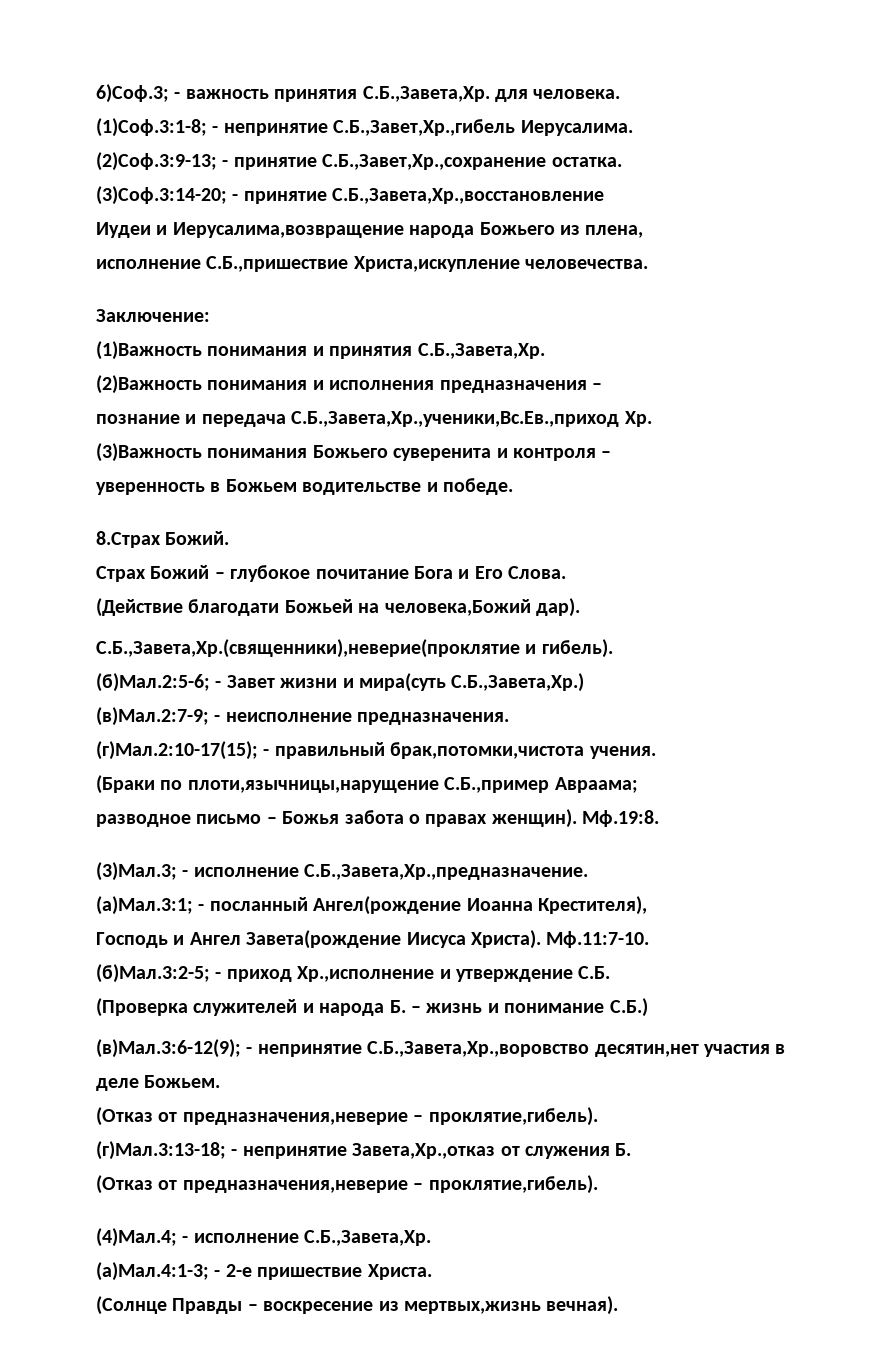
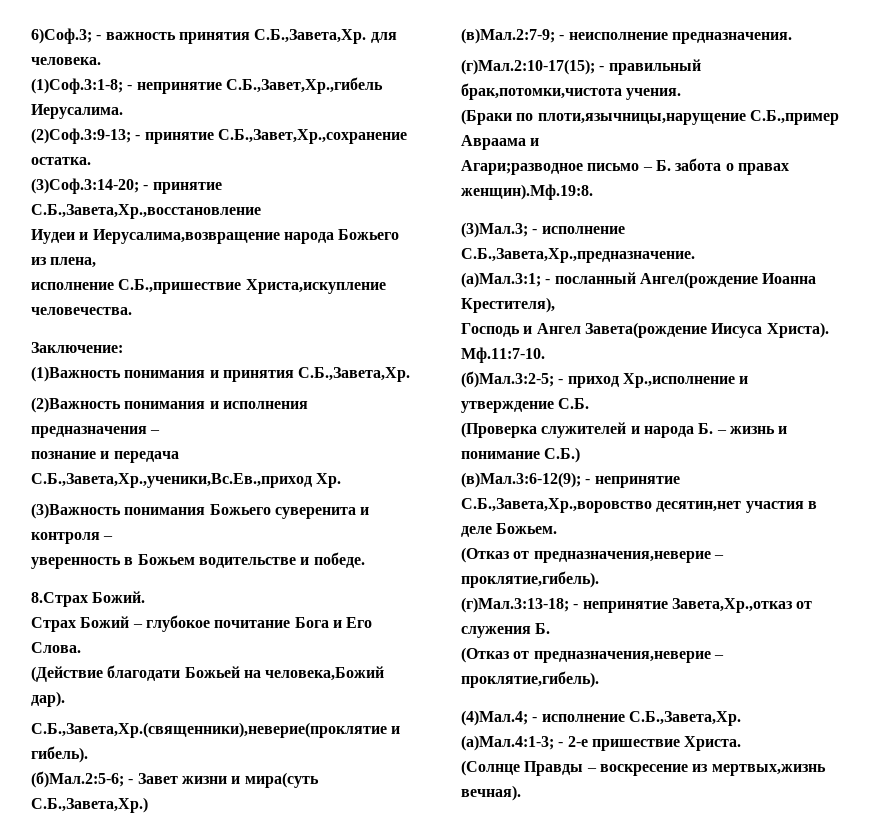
[554,777,638,793] [96,814,191,827] Авраама; // разводное -> [461,135,540,150] [461,160,583,175] Авраама и // Агари;разводное
[282,811,340,824] Божья -> [655,160,671,171] Б.
[491,809,660,828] женщин). Мф.19:8. -> [461,184,593,200] женщин).Мф.19:8.

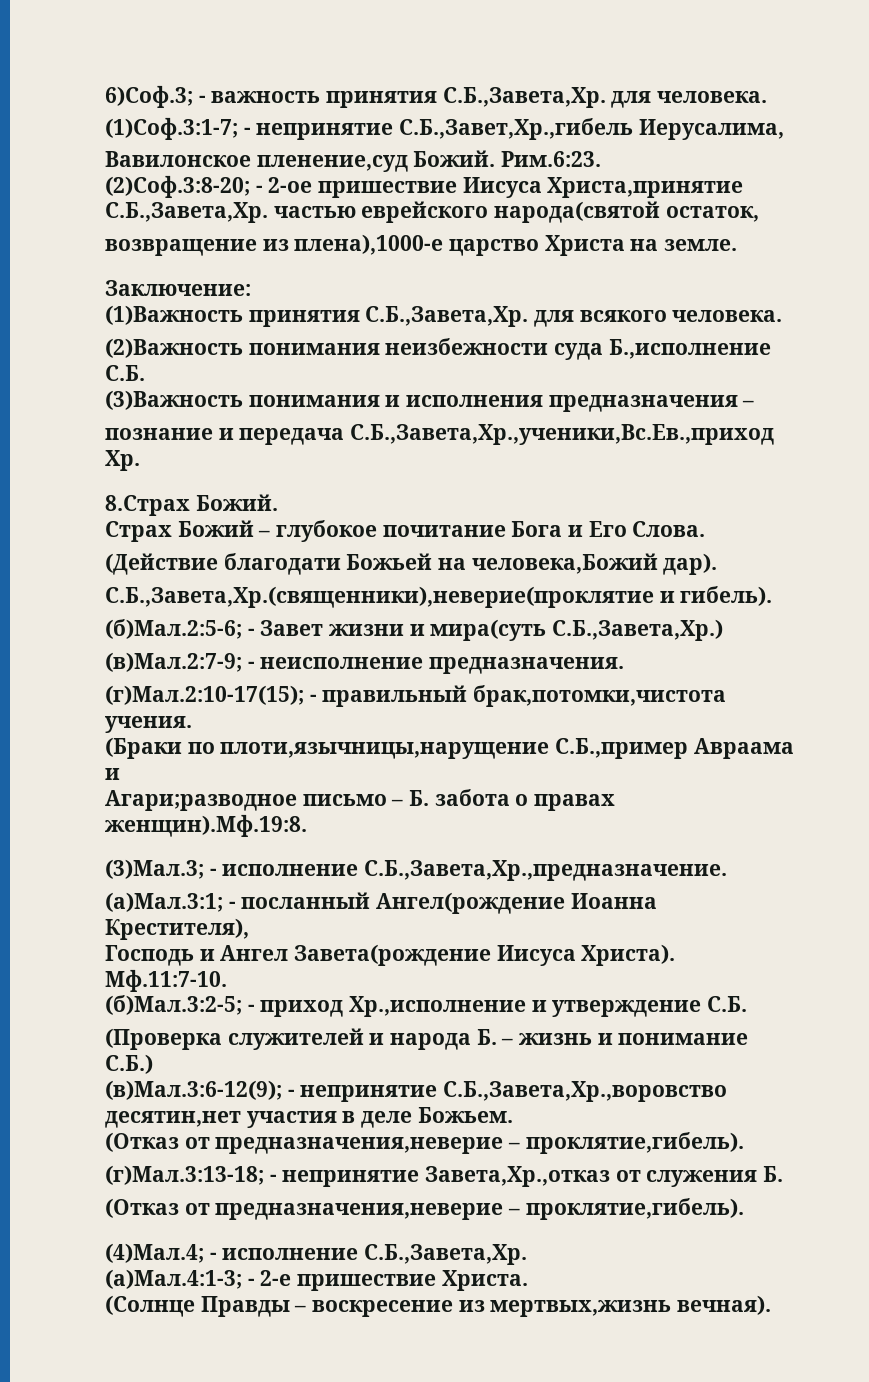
[31,78,123,94] (1)Соф.3:1-8; -> [105,117,238,140] (1)Соф.3:1-7;
[31,104,123,119] [31,128,407,144] [31,157,91,165] [31,178,222,194] [31,204,261,219] [31,229,400,244] [31,257,97,268] [31,279,386,294] [31,307,132,315] Иерусалима. // (2)Соф.3:9-13; - принятие С.Б.,Завет,Хр.,сохранение остатка. // (3)Соф.3:14-20; - принятие С.Б.,Завета,Хр.,восстановление // Иудеи и Иерусалима,возвращение народа Божьего из плена, // исполнение С.Б.,пришествие Христа,искупление человечества. -> [638,119,784,140] [105,150,602,172] [105,175,744,198] [105,201,759,223] [105,234,738,256] Иерусалима, // Вавилонское пленение,суд Божий. Рим.6:23. // (2)Соф.3:8-20; - 2-ое пришествие Иисуса Христа,принятие С.Б.,Завета,Хр. частью еврейского народа(святой остаток, // возвращение из плена),1000-е царство Христа на земле.
[124,367,411,382] понимания и принятия С.Б.,Завета,Хр. -> [248,306,783,327] принятия С.Б.,Завета,Хр. для всякого человека.
(206, 405) none -> [385,338,771,360] [105,365,145,381] [105,390,380,410] неизбежности суда Б.,исполнение С.Б. // (3)Важность понимания
[31,503,370,519] [31,532,114,544] [31,552,365,569] // (3)Важность понимания Божьего суверенита и контроля – // уверенность в Божьем водительстве и победе. -> (140, 460) none

